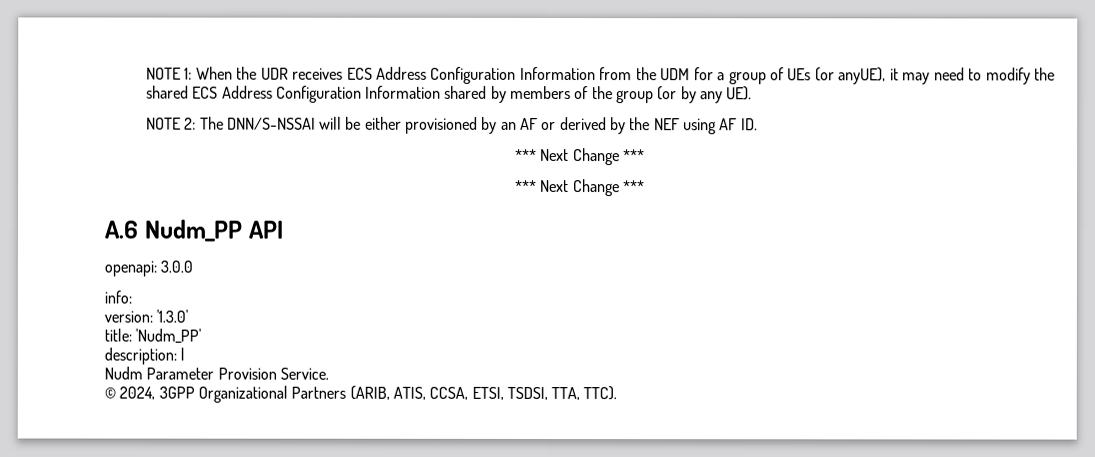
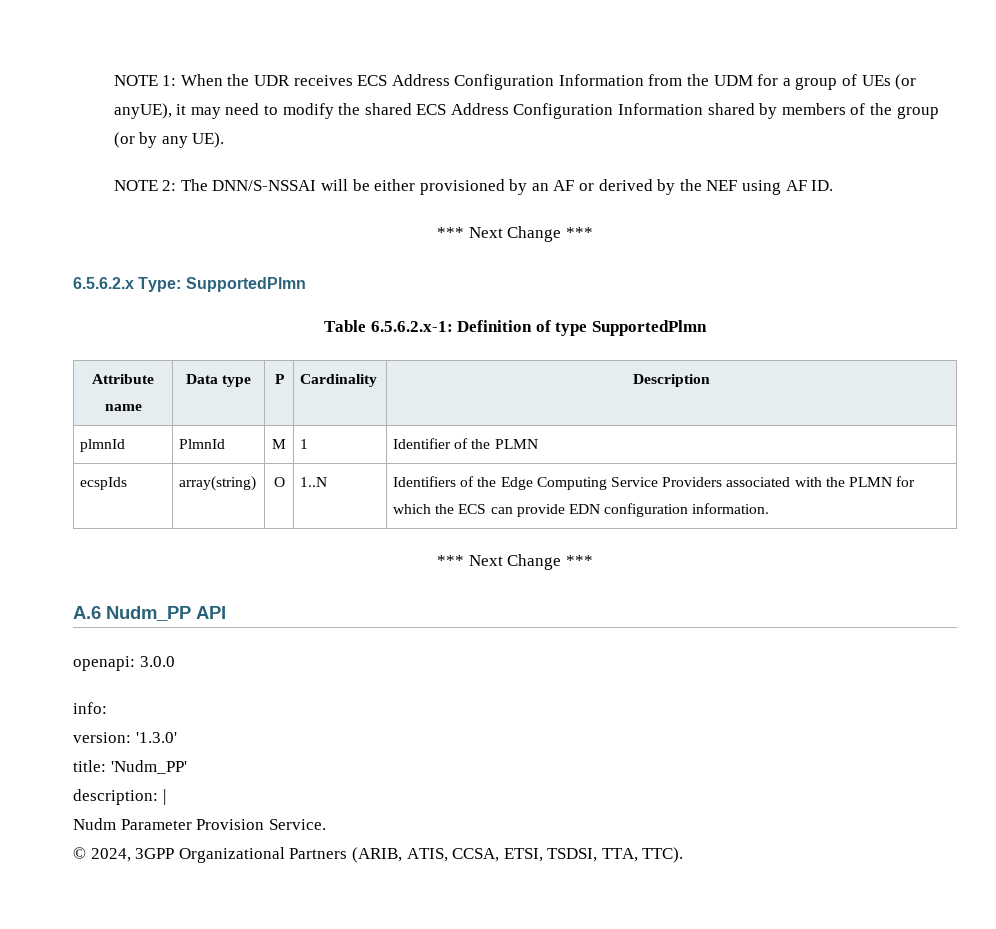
(645, 155) none -> [73,277,306,292] [324,320,707,336] [92,374,154,384] [104,404,142,411] [185,374,252,387] [274,374,285,384] [300,374,378,387] [633,374,710,387] [80,439,126,452] [179,439,226,449] [272,439,286,449] [300,439,309,449] [393,438,538,449] [80,477,128,490] [179,476,257,491] [273,477,285,487] [300,477,328,487] [393,476,916,490] [393,503,770,517] // 6.5.6.2.x Type: SupportedPlmn // Table 6.5.6.2.x-1: Definition of type SupportedPlmn // Attribute name | Data type | P | Cardinality | Description // plmnId | PlmnId | M | 1 | Identifier of the PLMN // ecspIds | array(string) | O | 1..N | Identifiers of the Edge Computing Service Providers associated with the PLMN for which the ECS can provide EDN configuration information.

